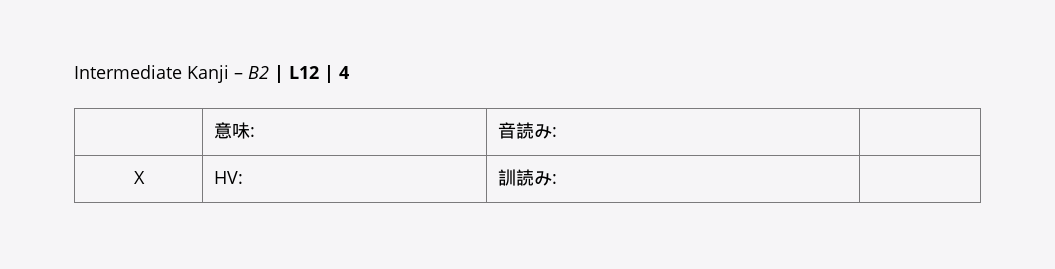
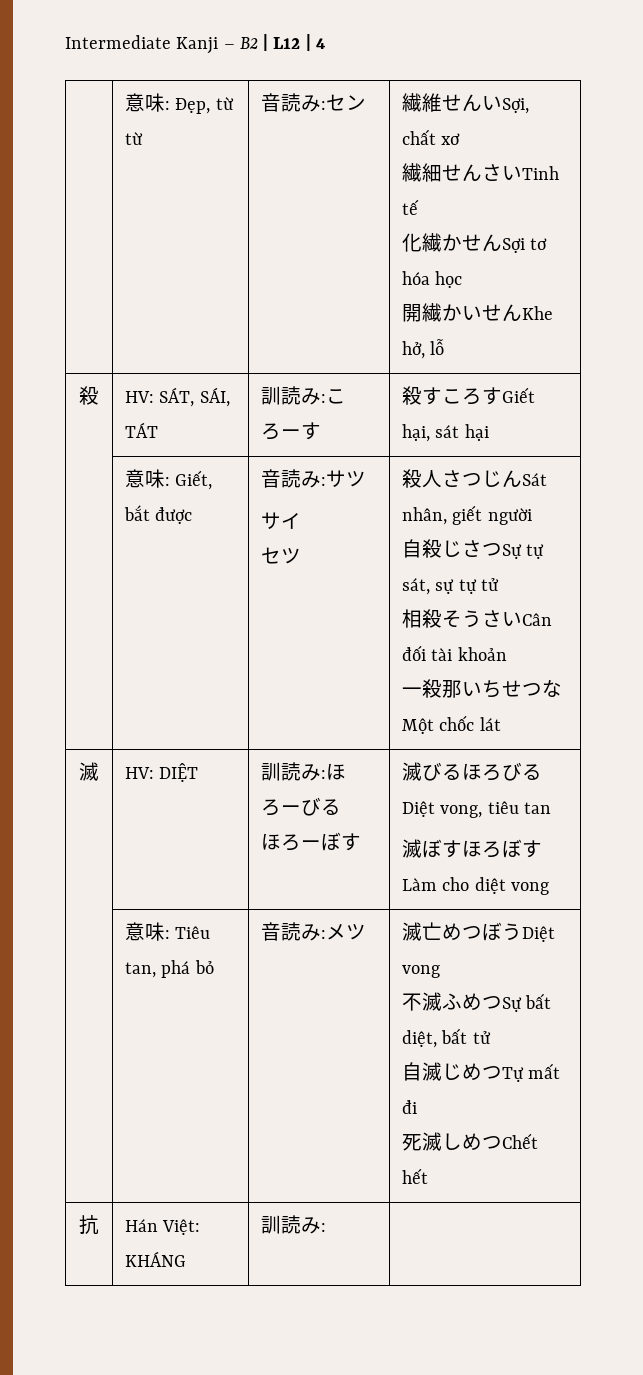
[498,122,558,139] [133,171,145,184] [214,171,244,184] | 音読み: | // X | HV: -> [175,97,234,114] [125,132,144,145] [261,93,367,112] [402,93,530,114] [402,129,461,145] [402,163,560,182] [402,199,420,215] [402,233,548,253] [402,271,463,288] [402,303,554,322] [402,339,445,359] [79,386,99,405] [125,387,230,407] [125,422,159,438] [261,386,347,405] [261,422,322,440] [402,386,536,405] [402,424,489,442] [125,469,213,490] [124,505,193,524] [261,469,367,488] [261,512,302,529] [261,547,302,564] [402,469,548,488] [402,505,532,525] [402,539,545,559] [402,578,500,595] [402,609,553,628] [402,645,507,661] [402,679,563,698] [402,715,501,734] [79,762,99,781] [125,763,199,782] [261,762,347,781] [261,797,342,816] [261,832,362,851] [402,762,543,781] [402,801,552,818] [402,839,543,858] [402,877,550,895] [125,922,211,941] [125,960,214,978] [261,922,367,941] [402,922,556,942] [402,965,441,978] [402,992,552,1012] [402,1028,491,1048] [402,1062,561,1082] [402,1100,418,1114] [402,1132,539,1151] [402,1168,429,1184] [79,1215,99,1235] [125,1219,201,1235] [125,1251,187,1267] Đẹp, từ từ | 音読み:セン | 繊維せんいSợi, chất xơ // 繊細せんさいTinh tế // 化繊かせんSợi tơ hóa học // 開繊かいせんKhe hở, lỗ // 殺 | HV: SÁT, SÁI, TÁT | 訓読み:ころーす | 殺すころすGiết hại, sát hại // | 意味: Giết, bắt được | 音読み:サツ // サイ // セツ | 殺人さつじんSát nhân, giết người // 自殺じさつSự tự sát, sự tự tử // 相殺そうさいCân đối tài khoản // 一殺那いちせつなMột chốc lát // 滅 | HV: DIỆT | 訓読み:ほろーびる // ほろーぼす | 滅びるほろびるDiệt vong, tiêu tan // 滅ぼすほろぼすLàm cho diệt vong // | 意味: Tiêu tan, phá bỏ | 音読み:メツ | 滅亡めつぼうDiệt vong // 不滅ふめつSự bất diệt, bất tử // 自滅じめつTự mất đi // 死滅しめつChết hết // 抗 | Hán Việt: KHÁNG

